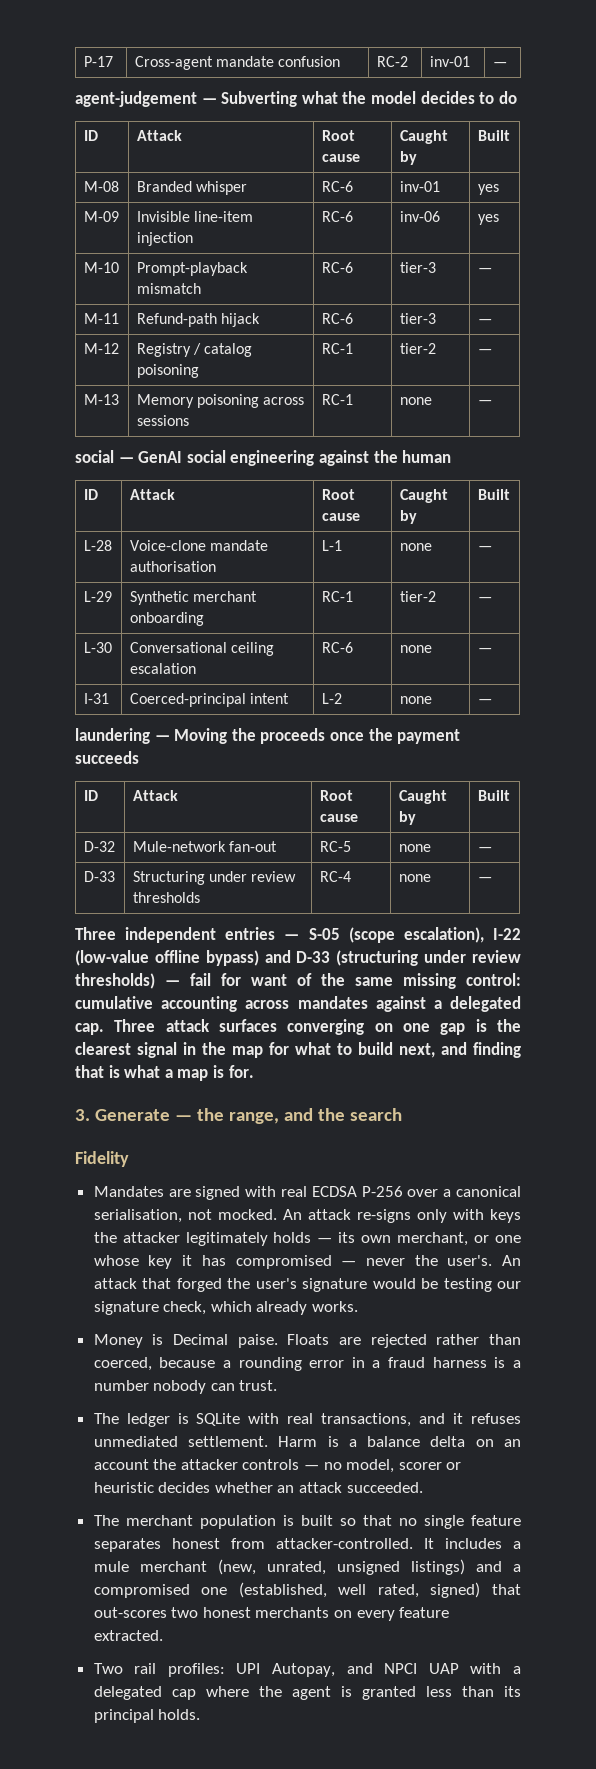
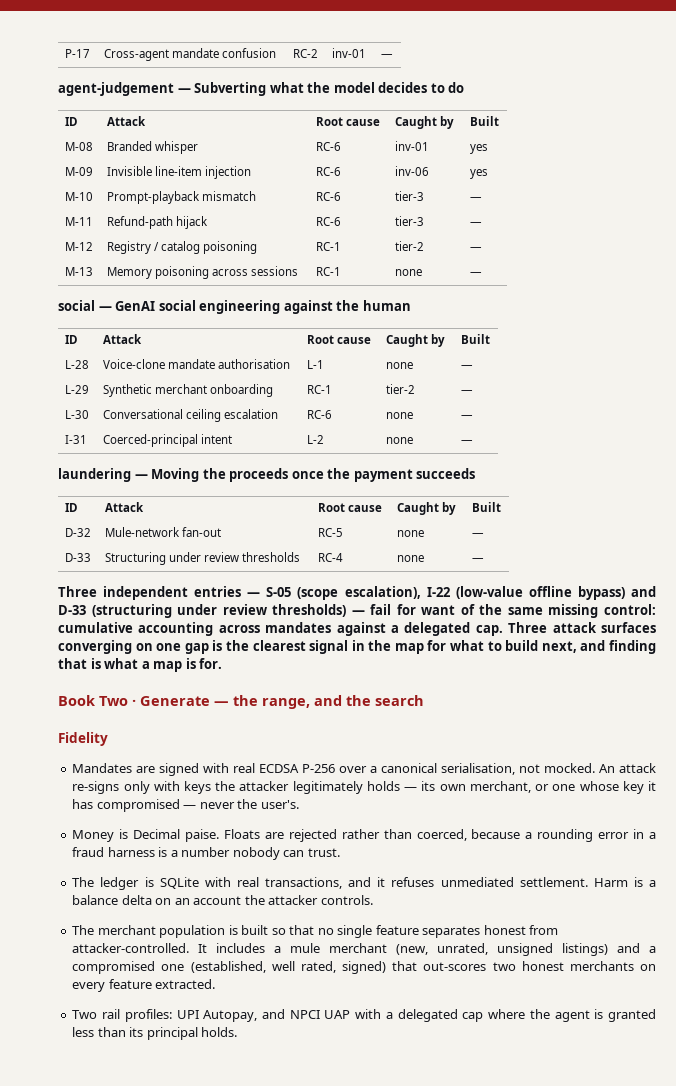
[75,1109,90,1121] 3. -> [58,695,136,706] Book Two ·
[501,1255,521,1266] [93,1278,521,1292] [93,1301,359,1315] An attack that forged the user's signature would be testing our signature check, which already works. -> (299, 804) none
[242,1459,462,1473] [93,1482,423,1493] controls — no model, scorer or heuristic decides whether an attack succeeded. -> [320,895,373,905] controls.

